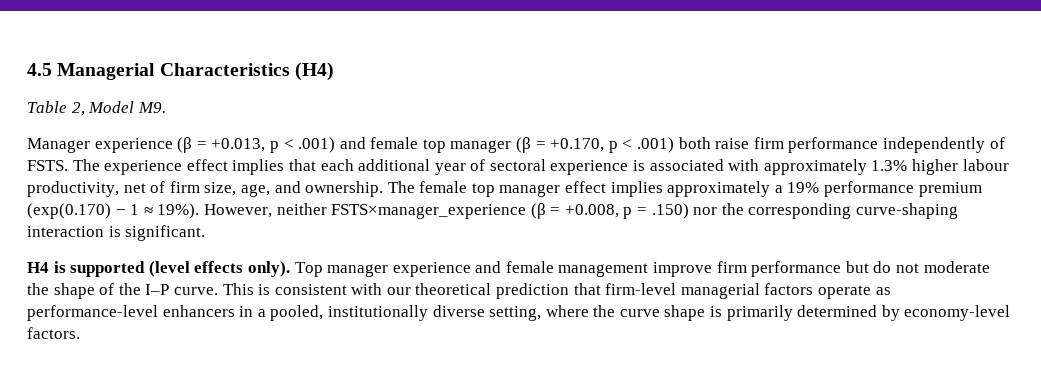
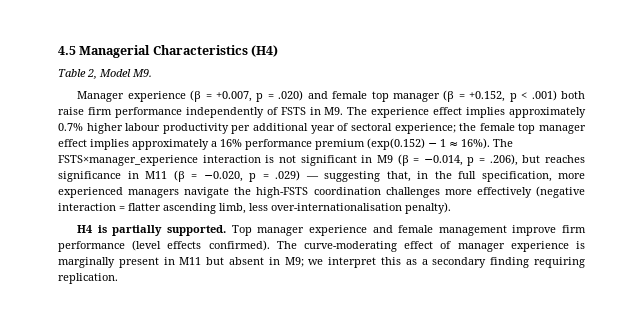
[211,137,336,153] +0.013, p < .001) -> [215,90,304,102] +0.007, p = .020)
[550,138,605,152] +0.170, -> [469,91,506,102] +0.152,
[27,160,68,171] FSTS. -> [280,107,344,115] FSTS in M9.
[288,159,1009,175] [27,181,415,197] that each additional year of sectoral experience is associated with approximately 1.3% higher labour productivity, net of firm size, age, and ownership. The -> [509,107,587,118] [58,123,477,134] approximately 0.7% higher labour productivity per additional year of sectoral experience; the
[787,182,820,193] 19% -> [220,139,242,147] 16%
[27,203,111,219] (exp(0.170) -> [367,138,425,150] (exp(0.152)
[157,203,959,219] [27,225,206,241] [27,261,290,277] 19%). However, neither FSTS×manager_experience (β = +0.008, p = .150) nor the corresponding curve-shaping interaction is significant. // H4 is supported (level effects only). -> [461,138,513,149] [58,154,586,166] [58,170,585,182] [58,186,585,198] [58,202,451,214] [77,225,227,236] 16%). The FSTS×manager_experience interaction is not significant in M9 (β = −0.014, p = .206), but reaches significance in M11 (β = −0.020, p = .029) — suggesting that, in the full specification, more experienced managers navigate the high-FSTS coordination challenges more effectively (negative interaction = flatter ascending limb, less over-internationalisation penalty). // H4 is partially supported.
[845,261,990,273] [27,283,891,299] [27,305,1011,321] [27,327,80,339] but do not moderate the shape of the I–P curve. This is consistent with our theoretical prediction that firm-level managerial factors operate as performance-level enhancers in a pooled, institutionally diverse setting, where the curve shape is primarily determined by economy-level factors. -> [132,240,585,252] [58,257,586,268] [58,273,118,284] (level effects confirmed). The curve-moderating effect of manager experience is marginally present in M11 but absent in M9; we interpret this as a secondary finding requiring replication.

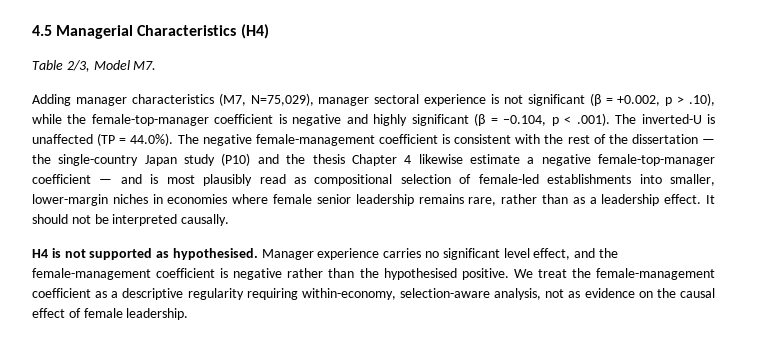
[87,69,152,80] [77,90,586,102] [58,107,587,118] [58,123,587,134] [58,138,513,150] [58,154,586,166] [58,170,585,182] [58,186,585,198] [58,202,451,214] [77,225,586,236] [58,240,585,252] [58,257,586,268] [58,273,118,284] 2, Model M9. // Manager experience (β = +0.007, p = .020) and female top manager (β = +0.152, p < .001) both raise firm performance independently of FSTS in M9. The experience effect implies approximately 0.7% higher labour productivity per additional year of sectoral experience; the female top manager effect implies approximately a 16% performance premium (exp(0.152) − 1 ≈ 16%). The FSTS×manager_experience interaction is not significant in M9 (β = −0.014, p = .206), but reaches significance in M11 (β = −0.020, p = .029) — suggesting that, in the full specification, more experienced managers navigate the high-FSTS coordination challenges more effectively (negative interaction = flatter ascending limb, less over-internationalisation penalty). // H4 is partially supported. Top manager experience and female management improve firm performance (level effects confirmed). The curve-moderating effect of manager experience is marginally present in M11 but absent in M9; we interpret this as a secondary finding requiring replication. -> [66,60,157,72] [32,93,715,106] [32,113,716,126] [32,133,715,146] [32,153,715,166] [32,174,715,186] [32,194,715,206] [32,214,230,226] [32,248,618,260] [32,268,715,280] [32,288,715,300] [32,308,189,320] 2/3, Model M7. // Adding manager characteristics (M7, N=75,029), manager sectoral experience is not significant (β = +0.002, p > .10), while the female-top-manager coefficient is negative and highly significant (β = −0.104, p < .001). The inverted-U is unaffected (TP = 44.0%). The negative female-management coefficient is consistent with the rest of the dissertation — the single-country Japan study (P10) and the thesis Chapter 4 likewise estimate a negative female-top-manager coefficient — and is most plausibly read as compositional selection of female-led establishments into smaller, lower-margin niches in economies where female senior leadership remains rare, rather than as a leadership effect. It should not be interpreted causally. // H4 is not supported as hypothesised. Manager experience carries no significant level effect, and the female-management coefficient is negative rather than the hypothesised positive. We treat the female-management coefficient as a descriptive regularity requiring within-economy, selection-aware analysis, not as evidence on the causal effect of female leadership.

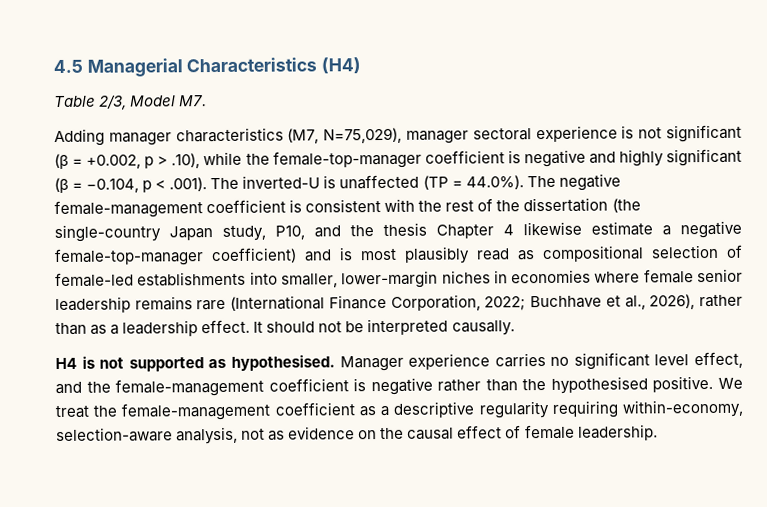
[702,139,715,144] [32,153,251,166] — the single-country Japan study (P10) -> [611,198,641,213] [54,224,305,243] (the single-country Japan study, P10,
[32,174,113,184] coefficient — -> [211,247,297,264] coefficient)
[468,197,497,206] rare, -> [196,294,696,311] rare (International Finance Corporation, 2022; Buchhave et al., 2026),

